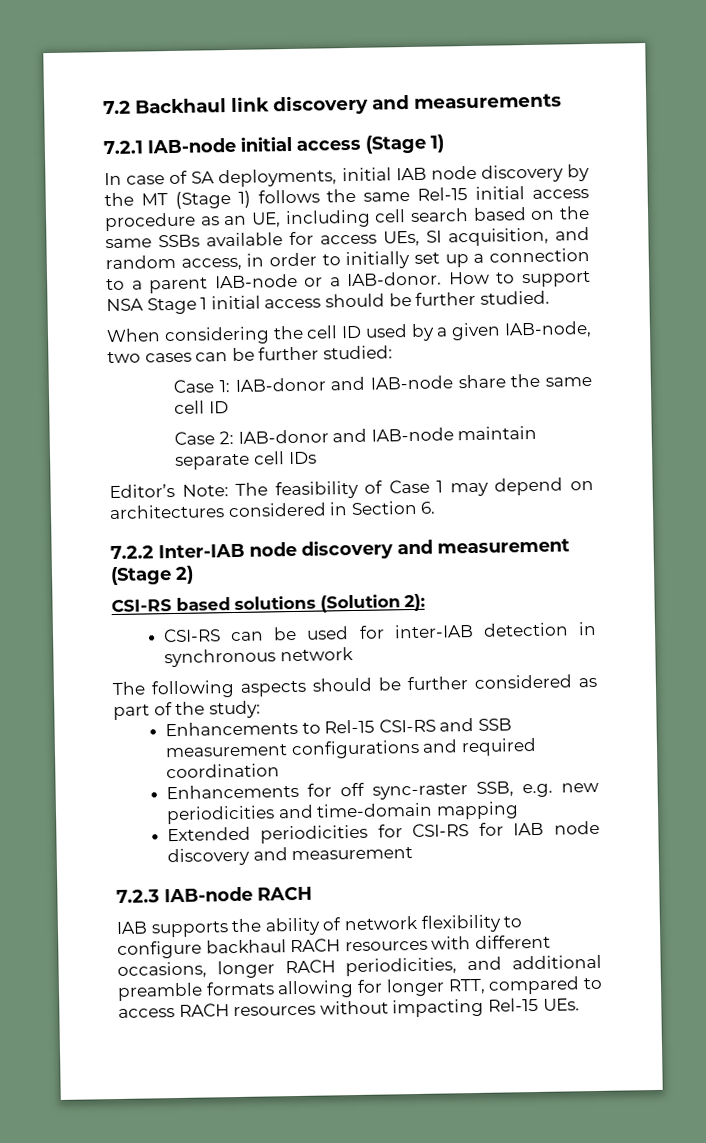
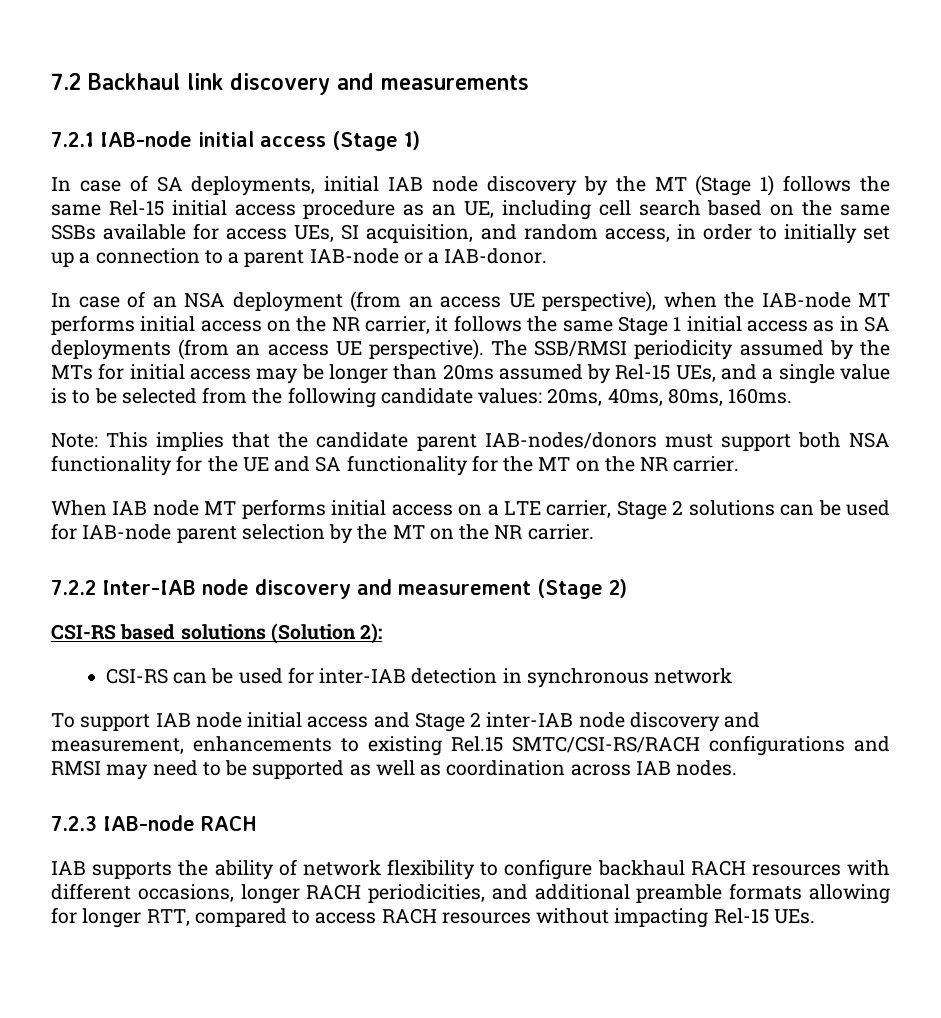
[448,270,591,288] [106,290,550,315] [106,320,592,346] [107,345,393,364] [173,373,592,393] [174,400,230,414] [174,425,538,445] [175,451,317,470] [109,477,594,500] [109,500,437,520] How to support NSA Stage 1 initial access should be further studied. // When considering the cell ID used by a given IAB-node, two cases can be further studied: // Case 1: IAB-donor and IAB-node share the same cell ID // Case 2: IAB-donor and IAB-node maintain separate cell IDs // Editor’s Note: The feasibility of Case 1 may depend on architectures considered in Section 6. -> [51,291,890,312] [51,315,891,336] [51,339,890,360] [51,363,890,384] [51,387,793,408] [51,432,891,451] [51,455,740,476] [51,499,890,520] [51,523,594,544] // In case of an NSA deployment (from an access UE perspective), when the IAB-node MT performs initial access on the NR carrier, it follows the same Stage 1 initial access as in SA deployments (from an access UE perspective). The SSB/RMSI periodicity assumed by the MTs for initial access may be longer than 20ms assumed by Rel-15 UEs, and a single value is to be selected from the following candidate values: 20ms, 40ms, 80ms, 160ms. // Note: This implies that the candidate parent IAB-nodes/donors must support both NSA functionality for the UE and SA functionality for the MT on the NR carrier. // When IAB node MT performs initial access on a LTE carrier, Stage 2 solutions can be used for IAB-node parent selection by the MT on the NR carrier.
[112,674,597,699] [113,700,261,721] [164,717,512,737] [164,737,537,760] [165,763,280,779] [165,781,599,800] [165,801,519,825] [166,820,600,844] [166,847,414,867] The following aspects should be further considered as part of the study: // Enhancements to Rel-15 CSI-RS and SSB measurement configurations and required coordination // Enhancements for off sync-raster SSB, e.g. new periodicities and time-domain mapping // Extended periodicities for CSI-RS for IAB node discovery and measurement -> [51,712,761,732] [51,735,890,756] [51,760,738,780] To support IAB node initial access and Stage 2 inter-IAB node discovery and measurement, enhancements to existing Rel.15 SMTC/CSI-RS/RACH configurations and RMSI may need to be supported as well as coordination across IAB nodes.

